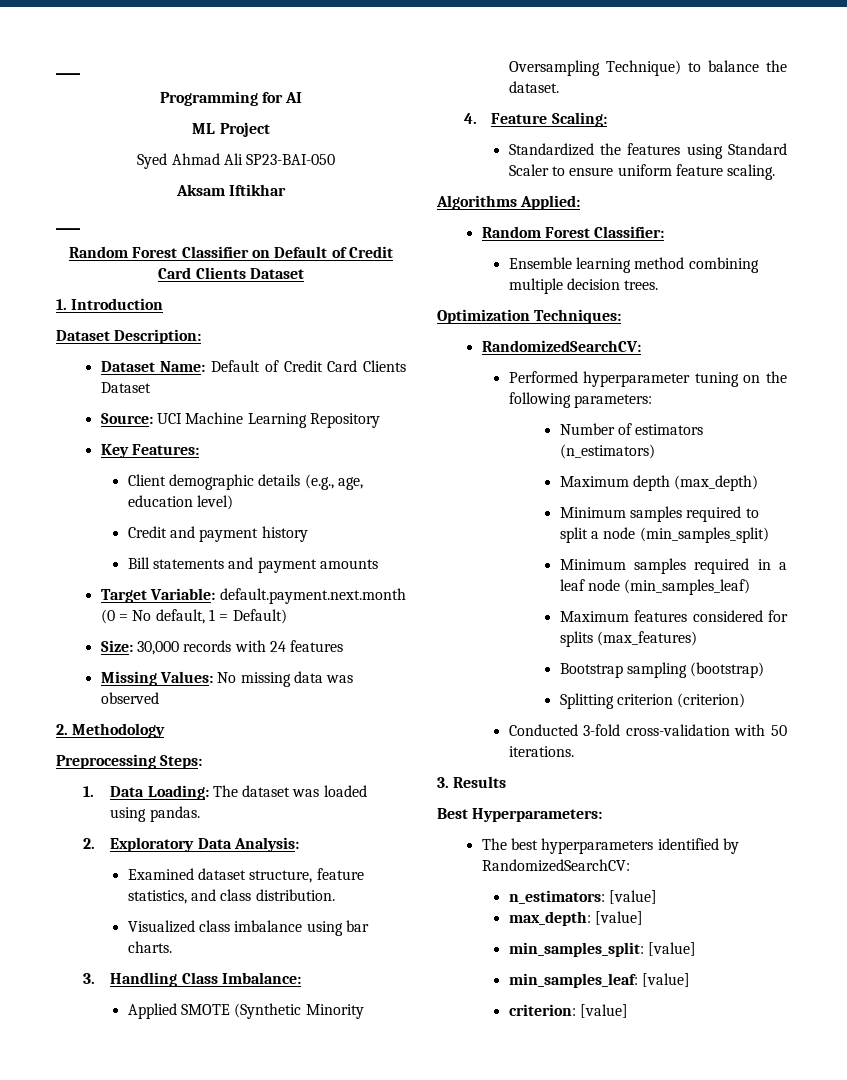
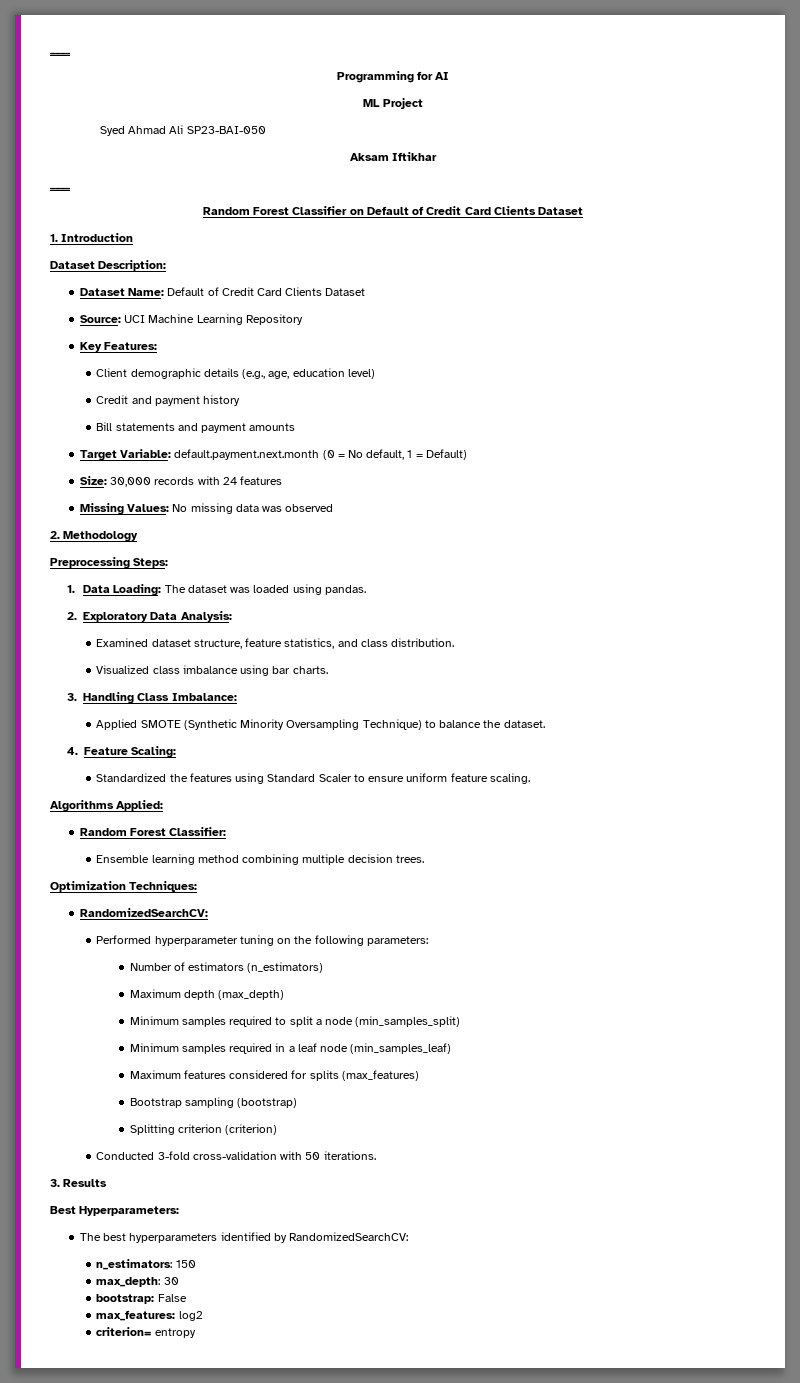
[609,890,658,904] [value] -> [175,1260,196,1268] 150
[595,911,644,925] [508,942,697,957] [508,973,691,988] [508,1004,629,1018] [value] // min_samples_split: [value] // min_samples_leaf: [value] // criterion: [value] -> [163,1277,179,1285] [96,1294,187,1304] [96,1310,203,1321] [96,1327,196,1338] 30 // bootstrap: False // max_features: log2 // criterion= entropy

